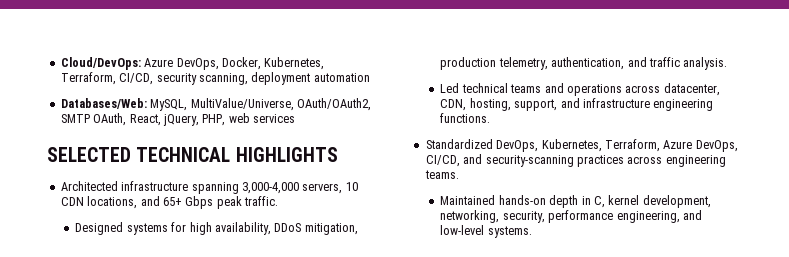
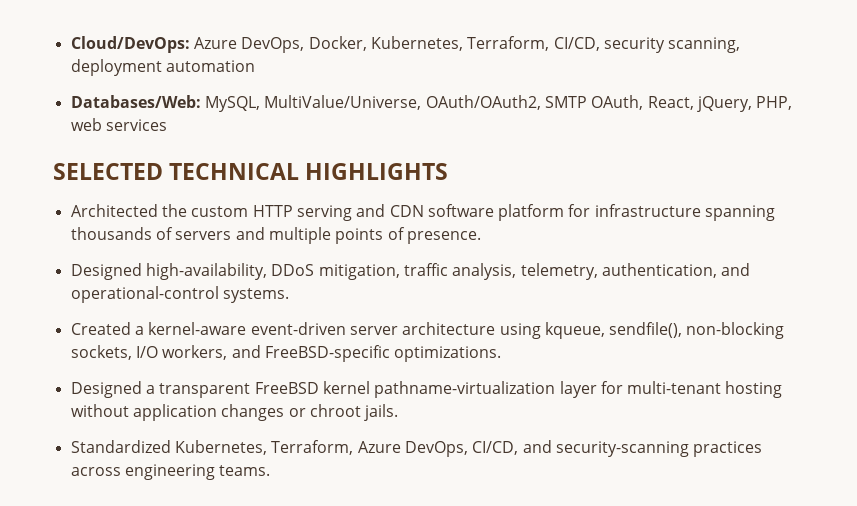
[121,181,358,194] [60,196,278,209] [75,222,358,235] [440,57,728,70] [440,83,720,96] [440,98,714,111] [440,113,491,123] infrastructure spanning 3,000-4,000 servers, 10 CDN locations, and 65+ Gbps peak traffic. // Designed systems for high availability, DDoS mitigation, production telemetry, authentication, and traffic analysis. // Led technical teams and operations across datacenter, CDN, hosting, support, and infrastructure engineering functions. -> [161,204,776,221] [70,227,481,244] [70,263,751,280] [70,286,289,303] [70,322,785,339] [70,345,502,362] [70,381,783,398] [70,404,399,421] the custom HTTP serving and CDN software platform for infrastructure spanning thousands of servers and multiple points of presence. // Designed high-availability, DDoS mitigation, traffic analysis, telemetry, authentication, and operational-control systems. // Created a kernel-aware event-driven server architecture using kqueue, sendfile(), non-blocking sockets, I/O workers, and FreeBSD-specific optimizations. // Designed a transparent FreeBSD kernel pathname-virtualization layer for multi-tenant hosting without application changes or chroot jails.
[496,140,539,152] DevOps, -> (171, 446) none
[440,195,711,208] [440,210,702,223] [440,225,532,238] // Maintained hands-on depth in C, kernel development, networking, security, performance engineering, and low-level systems. -> (271, 470) none

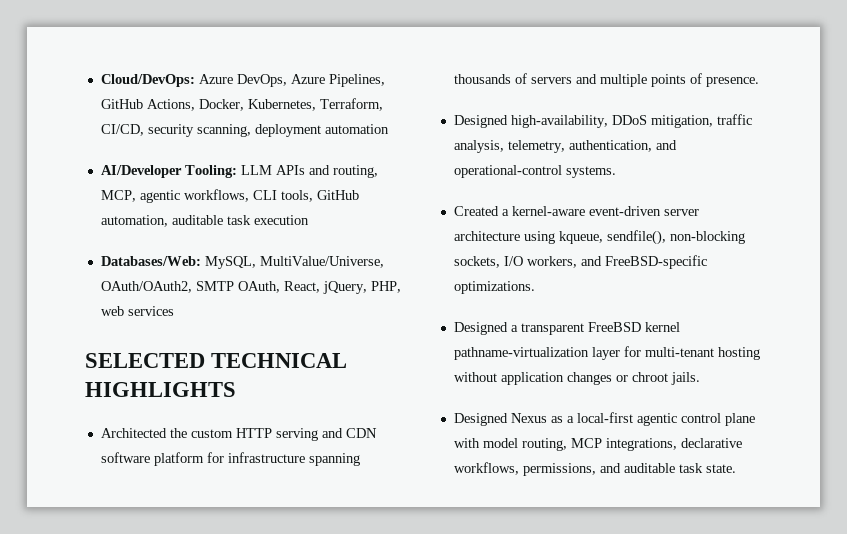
(305, 45) none -> [290,74,385,87] [100,99,195,111] Azure Pipelines, GitHub Actions,
(255, 66) none -> [100,165,378,178] [100,189,359,203] [100,215,309,227] // AI/Developer Tooling: LLM APIs and routing, MCP, agentic workflows, CLI tools, GitHub automation, auditable task execution
[70,440,763,457] [70,464,271,480] Standardized Kubernetes, Terraform, Azure DevOps, CI/CD, and security-scanning practices across engineering teams. -> [453,412,755,426] [453,438,742,451] [453,462,736,476] Designed Nexus as a local-first agentic control plane with model routing, MCP integrations, declarative workflows, permissions, and auditable task state.

